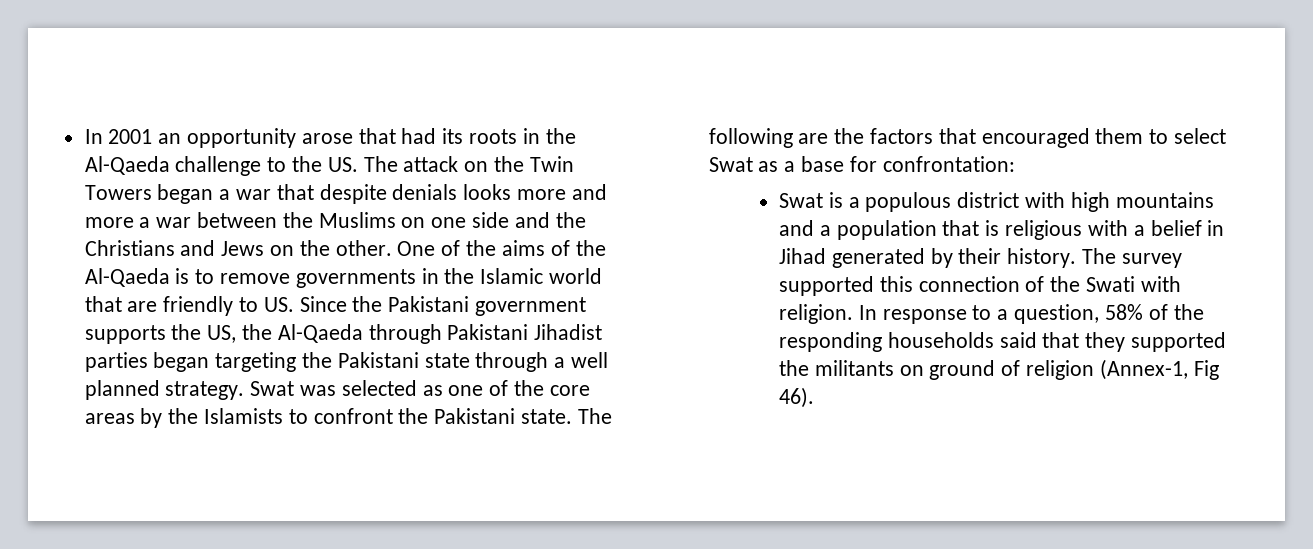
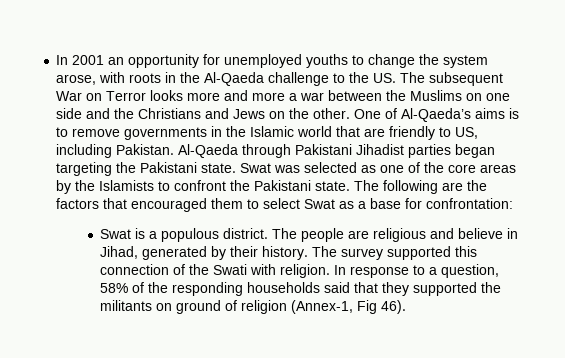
[301,128,464,144] arose that had its -> [203,54,489,68] [56,72,126,85] for unemployed youths to change the system arose, with
[403,156,574,172] [84,184,458,204] attack on the Twin Towers began a war that despite denials -> [429,72,504,86] [56,91,147,101] subsequent War on Terror
[466,240,606,256] [84,268,170,287] the aims of the Al-Qaeda -> [401,108,506,122] Al-Qaeda’s aims
[263,296,587,316] [84,324,273,344] US. Since the Pakistani government supports the US, the -> [455,127,479,139] [56,144,175,158] US, including Pakistan.
[424,352,609,372] [84,380,245,400] state through a well planned strategy. -> [201,163,237,173] state.
[957,192,1214,212] [779,220,1225,240] [779,248,827,264] district with high mountains and a population that is religious with a belief in Jihad -> [223,228,519,242] [100,246,139,259] district. The people are religious and believe in Jihad,

